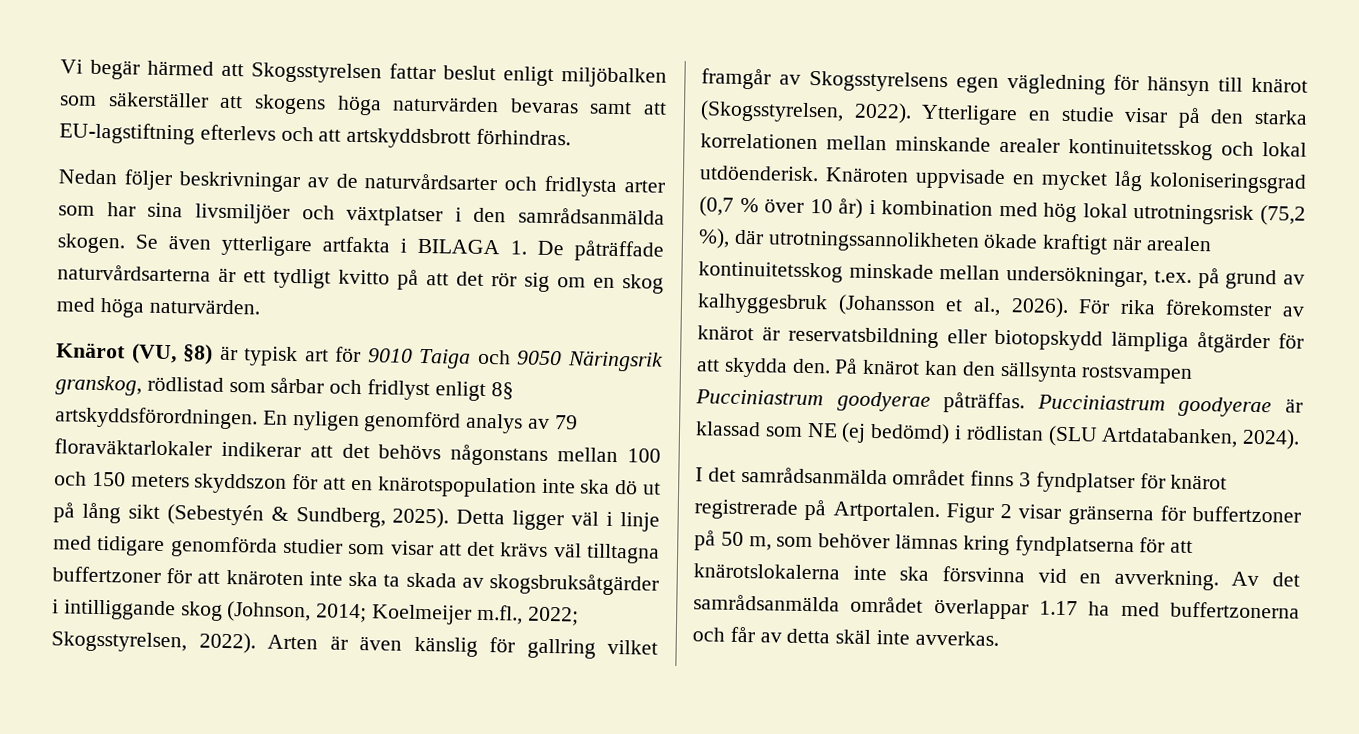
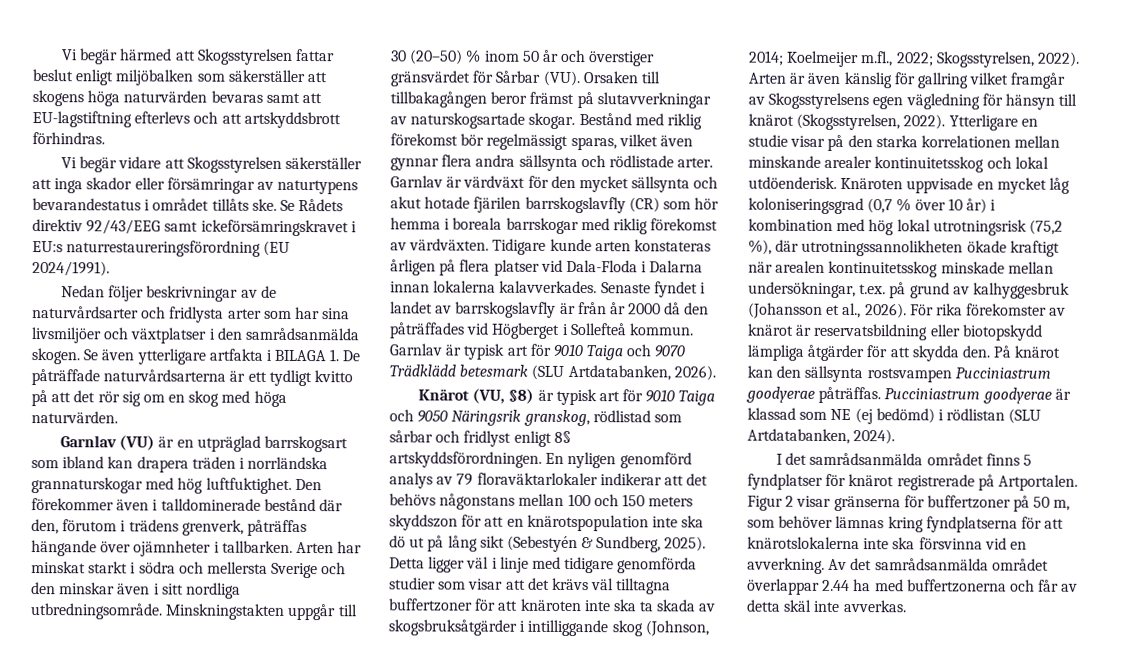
(572, 137) none -> [60,156,362,173] [32,177,359,195] [32,198,344,212] [32,219,357,237] [32,240,291,257] [32,261,110,277] // Vi begär vidare att Skogsstyrelsen säkerställer att inga skador eller försämringar av naturtypens bevarandestatus i området tillåts ske. Se Rådets direktiv 92/43/EEG samt ickeförsämringskravet i EU:s naturrestaureringsförordning (EU 2024/1991).
(260, 306) none -> [59,435,348,453] [31,456,329,473] [31,477,322,494] [31,498,343,512] [31,519,307,537] [31,540,363,557] [31,561,347,579] [31,582,241,599] [30,603,358,621] [390,49,656,67] [390,70,660,87] [390,91,711,109] [390,112,702,130] [390,133,693,151] [390,154,714,172] [390,175,719,193] [390,196,720,214] [390,217,719,235] [390,238,711,255] [390,259,704,276] [390,280,706,298] [390,301,710,318] [389,322,694,339] [389,343,686,361] [389,364,716,381] // Garnlav (VU) är en utpräglad barrskogsart som ibland kan drapera träden i norrländska grannaturskogar med hög luftfuktighet. Den förekommer även i talldominerade bestånd där den, förutom i trädens grenverk, påträffas hängande över ojämnheter i tallbarken. Arten har minskat starkt i södra och mellersta Sverige och den minskar även i sitt nordliga utbredningsområde. Minskningstakten uppgår till 30 (20–50) % inom 50 år och överstiger gränsvärdet för Sårbar (VU). Orsaken till tillbakagången beror främst på slutavverkningar av naturskogsartade skogar. Bestånd med riklig förekomst bör regelmässigt sparas, vilket även gynnar flera andra sällsynta och rödlistade arter. Garnlav är värdväxt för den mycket sällsynta och akut hotade fjärilen barrskogslavfly (CR) som hör hemma i boreala barrskogar med riklig förekomst av värdväxten. Tidigare kunde arten konstateras årligen på flera platser vid Dala-Floda i Dalarna innan lokalerna kalavverkades. Senaste fyndet i landet av barrskogslavfly är från år 2000 då den påträffades vid Högberget i Sollefteå kommun. Garnlav är typisk art för 9010 Taiga och 9070 Trädklädd betesmark (SLU Artdatabanken, 2026).
[1019,472,1032,487] 3 -> [1022,454,1032,466] 5
[1039,600,1078,616] 1.17 -> [822,579,851,592] 2.44

